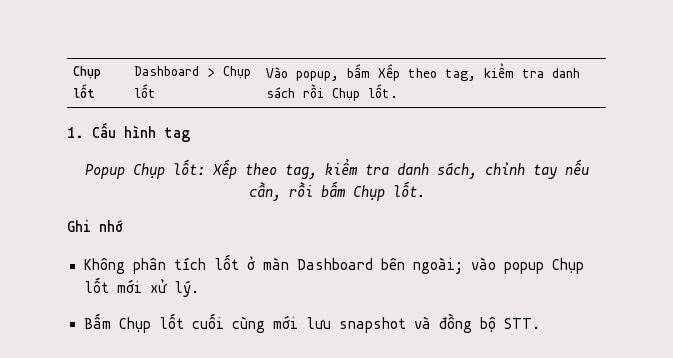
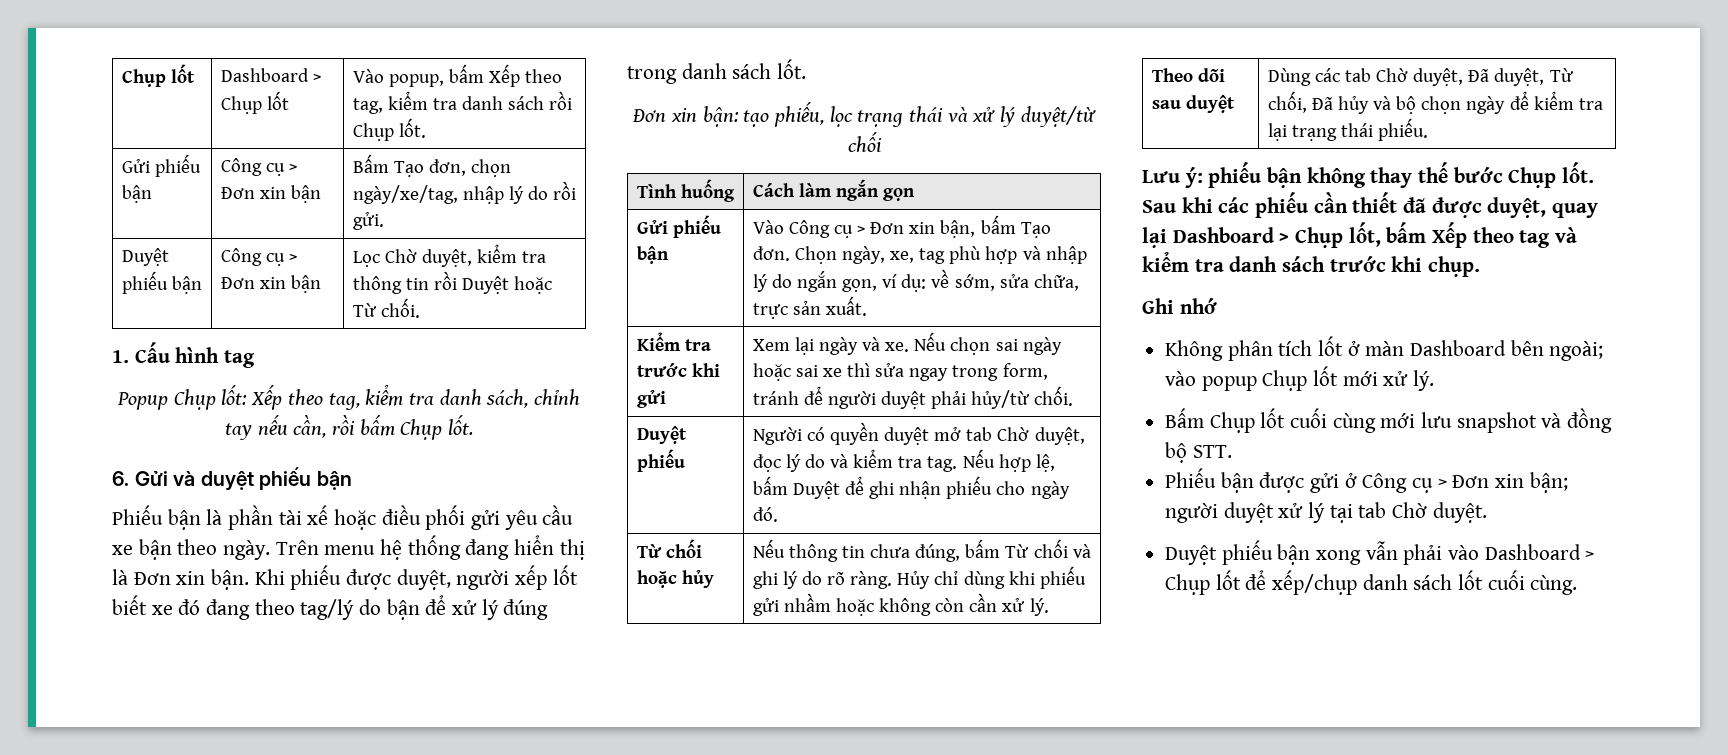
(399, 91) none -> [121,154,201,177] [121,185,152,203] [220,158,297,176] [220,185,321,203] [352,154,512,177] [352,181,577,204] [352,212,384,230] [121,248,169,266] [121,271,202,294] [220,248,297,266] [220,275,321,293] [352,244,547,267] [352,271,553,294] [352,298,420,318] // Gửi phiếu bận | Công cụ > Đơn xin bận | Bấm Tạo đơn, chọn ngày/xe/tag, nhập lý do rồi gửi. // Duyệt phiếu bận | Công cụ > Đơn xin bận | Lọc Chờ duyệt, kiểm tra thông tin rồi Duyệt hoặc Từ chối.
(425, 189) none -> [112,467,352,491] [112,505,574,530] [112,535,585,560] [112,565,578,590] [112,595,549,620] [627,59,807,84] [632,101,1096,127] [847,131,882,152] [636,179,735,202] [752,179,916,201] [636,215,721,238] [636,246,669,264] [752,215,1051,238] [752,246,1087,264] [752,269,1079,292] [752,296,867,319] [636,332,711,351] [636,363,720,377] [636,390,666,408] [752,332,1062,355] [752,363,1048,381] [752,386,1074,409] [636,426,687,444] [636,449,685,472] [752,422,1085,445] [752,449,1055,472] [752,476,1070,499] [752,507,778,522] [636,539,702,558] [636,570,714,588] [752,539,1091,562] [752,566,1086,589] [752,593,1049,616] [1151,68,1225,82] [1151,95,1235,113] [1267,68,1574,86] [1267,91,1603,114] [1267,118,1429,141] [1142,162,1595,188] [1142,192,1599,218] [1142,222,1578,248] [1142,252,1481,277] // 6. Gửi và duyệt phiếu bận // Phiếu bận là phần tài xế hoặc điều phối gửi yêu cầu xe bận theo ngày. Trên menu hệ thống đang hiển thị là Đơn xin bận. Khi phiếu được duyệt, người xếp lốt biết xe đó đang theo tag/lý do bận để xử lý đúng trong danh sách lốt. // Đơn xin bận: tạo phiếu, lọc trạng thái và xử lý duyệt/từ chối // Tình huống | Cách làm ngắn gọn // Gửi phiếu bận | Vào Công cụ > Đơn xin bận, bấm Tạo đơn. Chọn ngày, xe, tag phù hợp và nhập lý do ngắn gọn, ví dụ: về sớm, sửa chữa, trực sản xuất. // Kiểm tra trước khi gửi | Xem lại ngày và xe. Nếu chọn sai ngày hoặc sai xe thì sửa ngay trong form, tránh để người duyệt phải hủy/từ chối. // Duyệt phiếu | Người có quyền duyệt mở tab Chờ duyệt, đọc lý do và kiểm tra tag. Nếu hợp lệ, bấm Duyệt để ghi nhận phiếu cho ngày đó. // Từ chối hoặc hủy | Nếu thông tin chưa đúng, bấm Từ chối và ghi lý do rõ ràng. Hủy chỉ dùng khi phiếu gửi nhầm hoặc không còn cần xử lý. // Theo dõi sau duyệt | Dùng các tab Chờ duyệt, Đã duyệt, Từ chối, Đã hủy và bộ chọn ngày để kiểm tra lại trạng thái phiếu. // Lưu ý: phiếu bận không thay thế bước Chụp lốt. Sau khi các phiếu cần thiết đã được duyệt, quay lại Dashboard > Chụp lốt, bấm Xếp theo tag và kiểm tra danh sách trước khi chụp.
(540, 323) none -> [1165,468,1568,493] [1165,502,1487,523] [1165,540,1595,565] [1165,570,1578,595] // Phiếu bận được gửi ở Công cụ > Đơn xin bận; người duyệt xử lý tại tab Chờ duyệt. // Duyệt phiếu bận xong vẫn phải vào Dashboard > Chụp lốt để xếp/chụp danh sách lốt cuối cùng.

